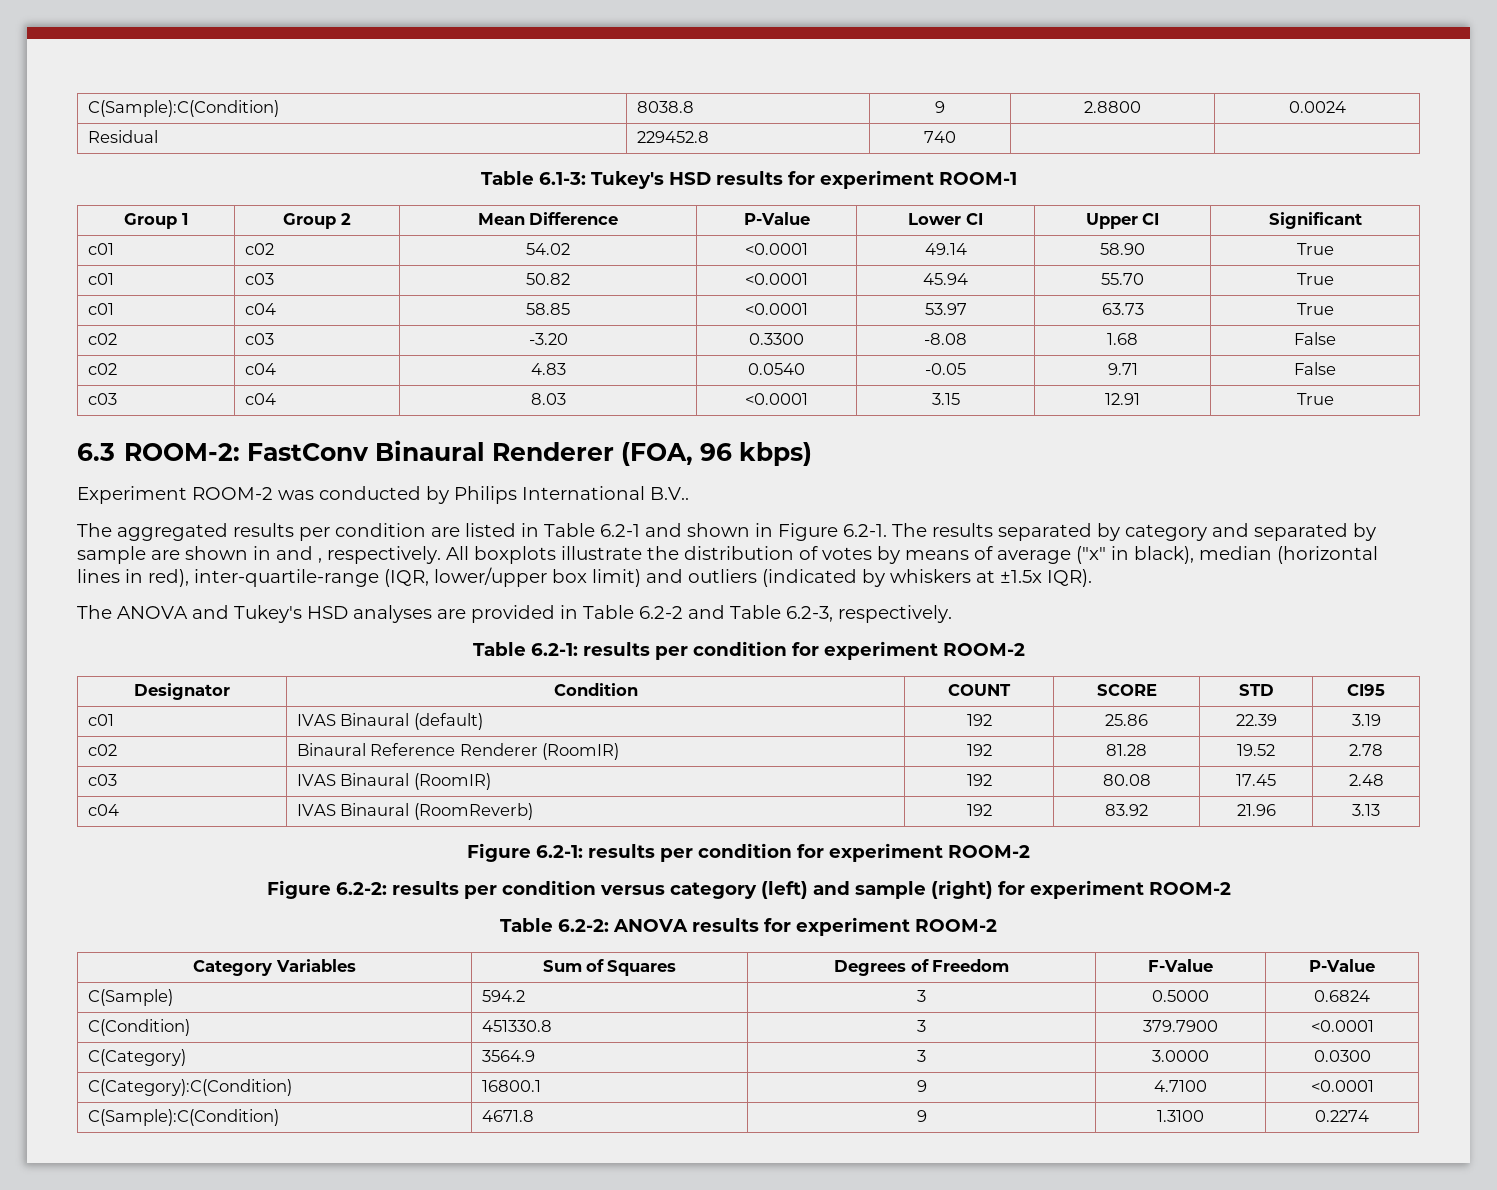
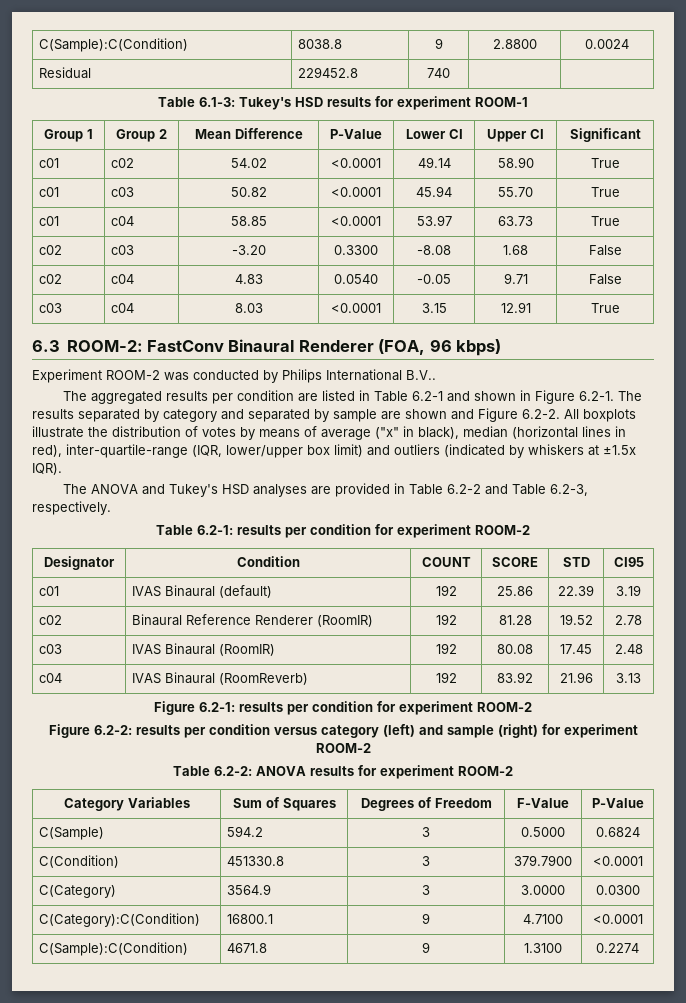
[253,546,441,564] in and , respectively. -> [451,408,560,422] and Figure 6.2-2.

